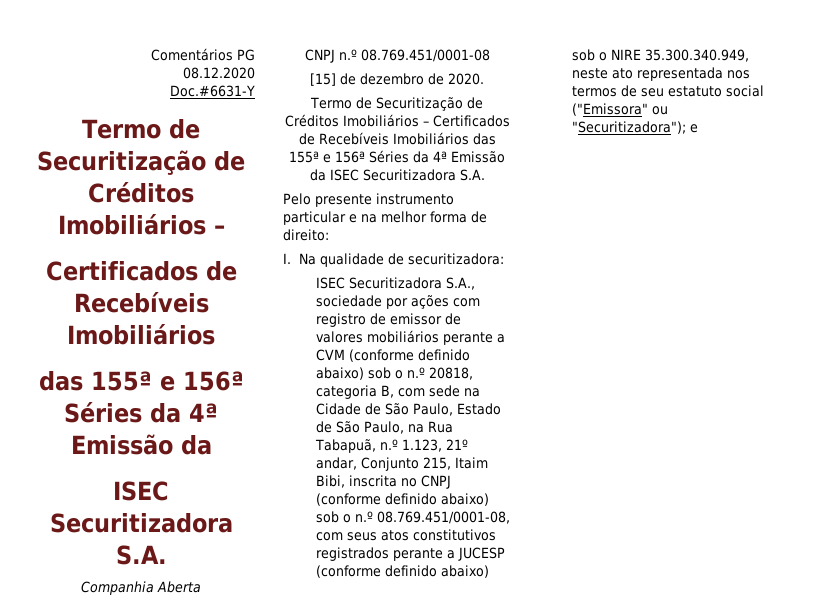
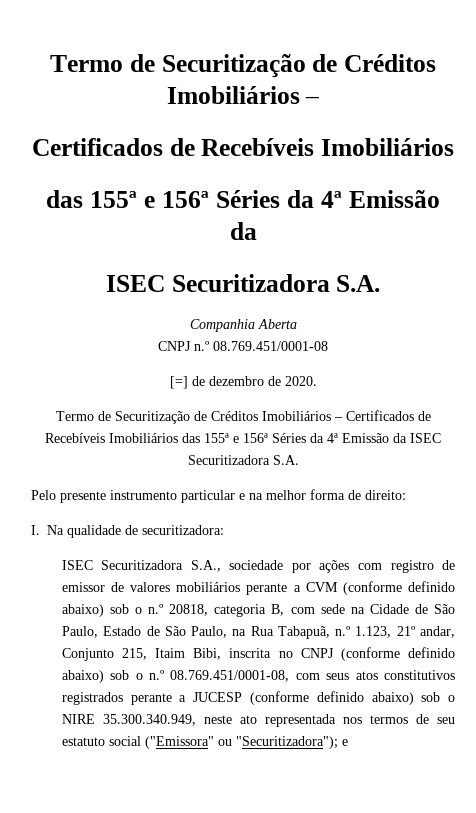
[151,48,255,61] [183,67,255,79] [170,85,256,97] Comentários PG // 08.12.2020 // Doc.#6631-Y // -> (49, 63) none
[310,73,336,86] [15] -> [169,376,188,389] [=]

